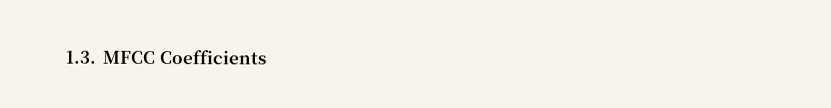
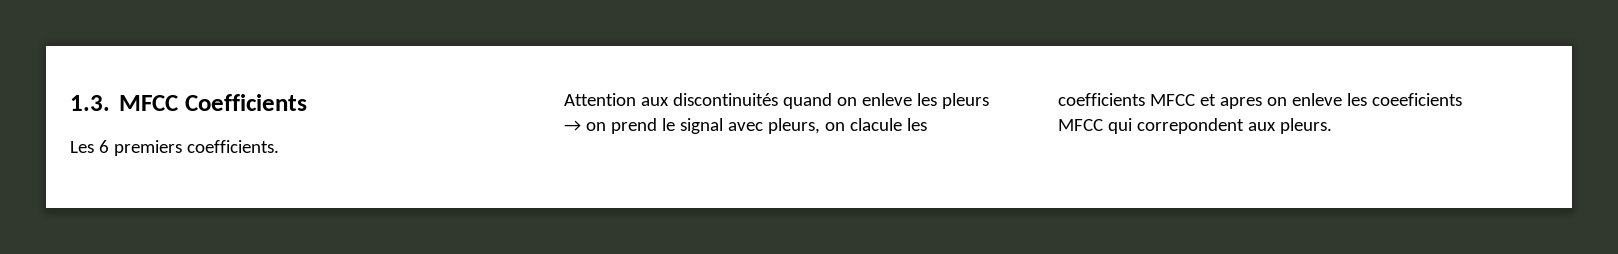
(267, 57) none -> [70,140,279,156] [564,93,989,109] [564,118,927,134] [1058,93,1462,109] [1058,118,1332,134] // Les 6 premiers coefficients. // Attention aux discontinuités quand on enleve les pleurs → on prend le signal avec pleurs, on clacule les coefficients MFCC et apres on enleve les coeeficients MFCC qui correpondent aux pleurs.

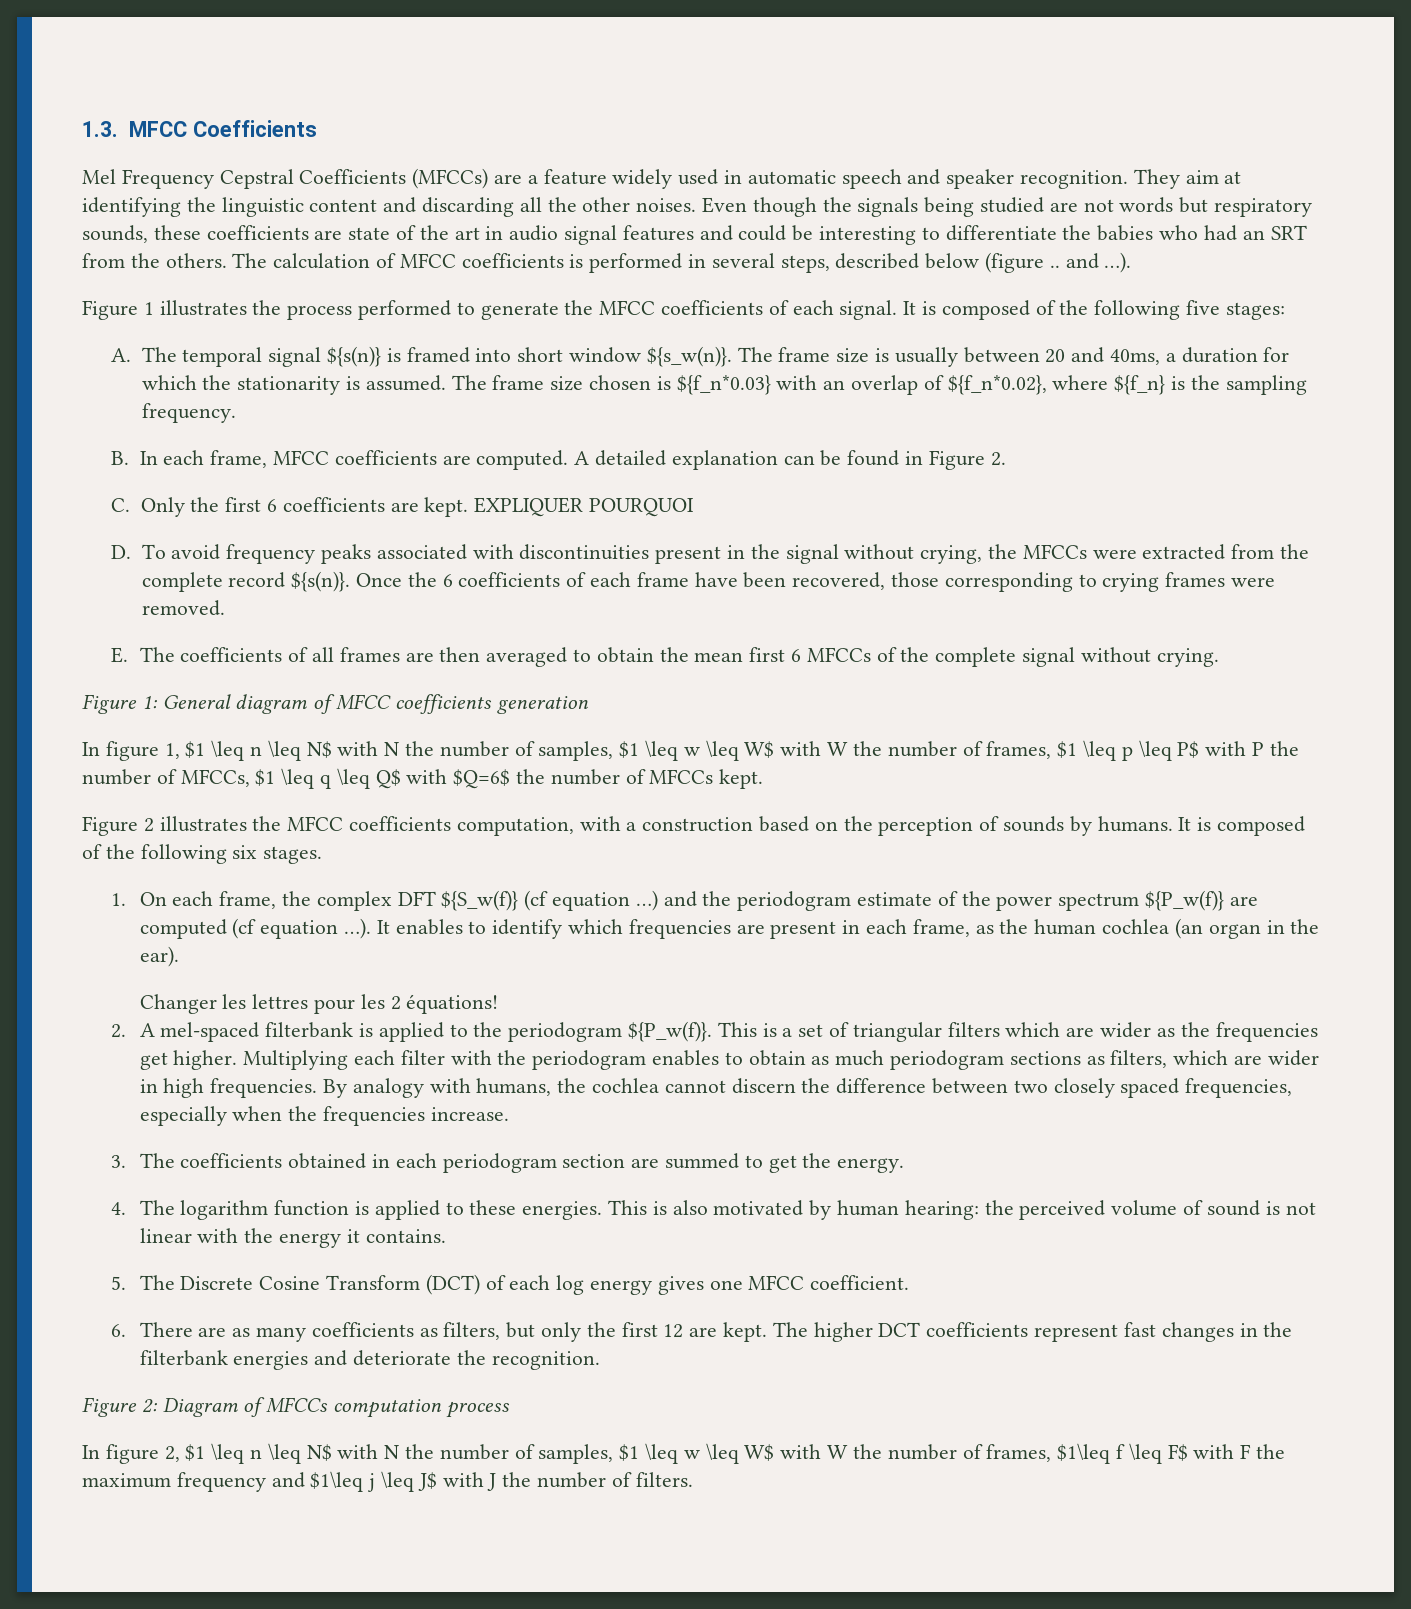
[70,140,279,156] [564,93,989,109] [564,118,927,134] [1058,93,1462,109] [1058,118,1332,134] Les 6 premiers coefficients. // Attention aux discontinuités quand on enleve les pleurs → on prend le signal avec pleurs, on clacule les coefficients MFCC et apres on enleve les coeeficients MFCC qui correpondent aux pleurs. -> [82,168,1242,189] [82,197,1313,217] [82,225,1307,245] [82,252,1132,273] [82,300,1285,320] [110,346,1290,367] [141,375,1307,395] [141,403,236,423] [110,450,1006,470] [110,497,694,517] [110,544,1310,564] [141,571,1276,592] [141,600,225,616] [110,647,1219,667] [82,694,589,714] [82,740,1299,761] [82,768,764,789] [82,816,1306,836] [82,844,323,864] [110,890,1258,911] [139,918,1320,939] [139,946,179,967] [139,994,499,1014] [110,1021,1318,1042] [139,1050,1319,1070] [139,1078,1293,1098] [139,1106,509,1126] [110,1153,905,1173] [110,1200,1316,1220] [139,1228,446,1248] [110,1274,910,1295] [110,1322,1293,1342] [139,1350,600,1370] [82,1397,510,1418] [82,1443,1285,1464] [82,1471,693,1492] Mel Frequency Cepstral Coefficients (MFCCs) are a feature widely used in automatic speech and speaker recognition. They aim at identifying the linguistic content and discarding all the other noises. Even though the signals being studied are not words but respiratory sounds, these coefficients are state of the art in audio signal features and could be interesting to differentiate the babies who had an SRT from the others. The calculation of MFCC coefficients is performed in several steps, described below (figure .. and …). // Figure 1 illustrates the process performed to generate the MFCC coefficients of each signal. It is composed of the following five stages: // A. The temporal signal ${s(n)} is framed into short window ${s_w(n)}. The frame size is usually between 20 and 40ms, a duration for which the stationarity is assumed. The frame size chosen is ${f_n*0.03} with an overlap of ${f_n*0.02}, where ${f_n} is the sampling frequency. // B. In each frame, MFCC coefficients are computed. A detailed explanation can be found in Figure 2. // C. Only the first 6 coefficients are kept. EXPLIQUER POURQUOI // D. To avoid frequency peaks associated with discontinuities present in the signal without crying, the MFCCs were extracted from the complete record ${s(n)}. Once the 6 coefficients of each frame have been recovered, those corresponding to crying frames were removed. // E. The coefficients of all frames are then averaged to obtain the mean first 6 MFCCs of the complete signal without crying. // Figure 1: General diagram of MFCC coefficients generation // In figure 1, $1 \leq n \leq N$ with N the number of samples, $1 \leq w \leq W$ with W the number of frames, $1 \leq p \leq P$ with P the number of MFCCs, $1 \leq q \leq Q$ with $Q=6$ the number of MFCCs kept. // Figure 2 illustrates the MFCC coefficients computation, with a construction based on the perception of sounds by humans. It is composed of the following six stages. // 1. On each frame, the complex DFT ${S_w(f)} (cf equation …) and the periodogram estimate of the power spectrum ${P_w(f)} are computed (cf equation …). It enables to identify which frequencies are present in each frame, as the human cochlea (an organ in the ear). // Changer les lettres pour les 2 équations! // 2. A mel-spaced filterbank is applied to the periodogram ${P_w(f)}. This is a set of triangular filters which are wider as the frequencies get higher. Multiplying each filter with the periodogram enables to obtain as much periodogram sections as filters, which are wider in high frequencies. By analogy with humans, the cochlea cannot discern the difference between two closely spaced frequencies, especially when the frequencies increase. // 3. The coefficients obtained in each periodogram section are summed to get the energy. // 4. The logarithm function is applied to these energies. This is also motivated by human hearing: the perceived volume of sound is not linear with the energy it contains. // 5. The Discrete Cosine Transform (DCT) of each log energy gives one MFCC coefficient. // 6. There are as many coefficients as filters, but only the first 12 are kept. The higher DCT coefficients represent fast changes in the filterbank energies and deteriorate the recognition. // Figure 2: Diagram of MFCCs computation process // In figure 2, $1 \leq n \leq N$ with N the number of samples, $1 \leq w \leq W$ with W the number of frames, $1\leq f \leq F$ with F the maximum frequency and $1\leq j \leq J$ with J the number of filters.

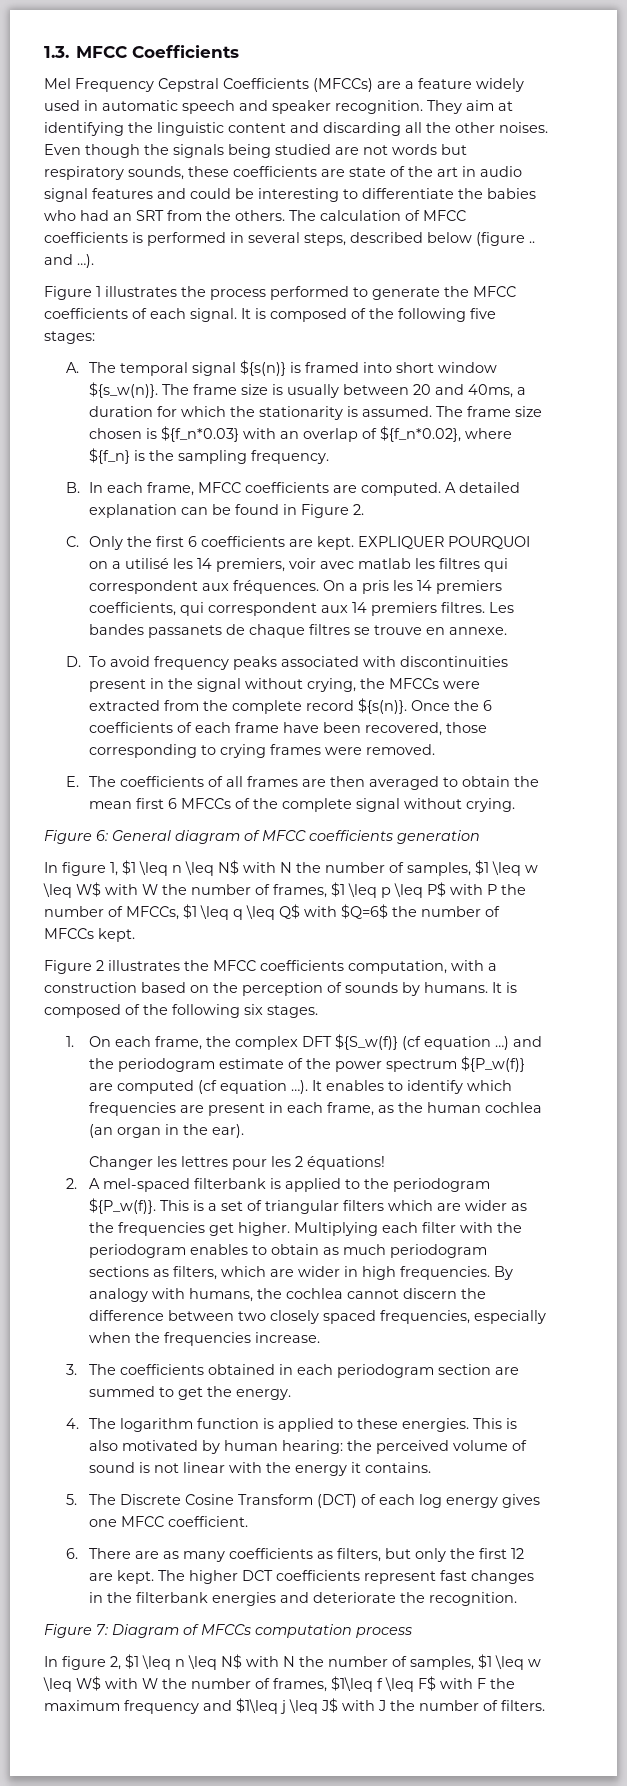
(694, 507) none -> [88,558,508,572] [88,580,502,594] [88,602,514,616] [88,624,507,638] on a utilisé les 14 premiers, voir avec matlab les filtres qui correspondent aux fréquences. On a pris les 14 premiers coefficients, qui correspondent aux 14 premiers filtres. Les bandes passanets de chaque filtres se trouve en annexe.
[141,695,158,709] 1: -> [96,830,108,841] 6:
[141,1399,158,1413] 2: -> [96,1624,108,1635] 7:

